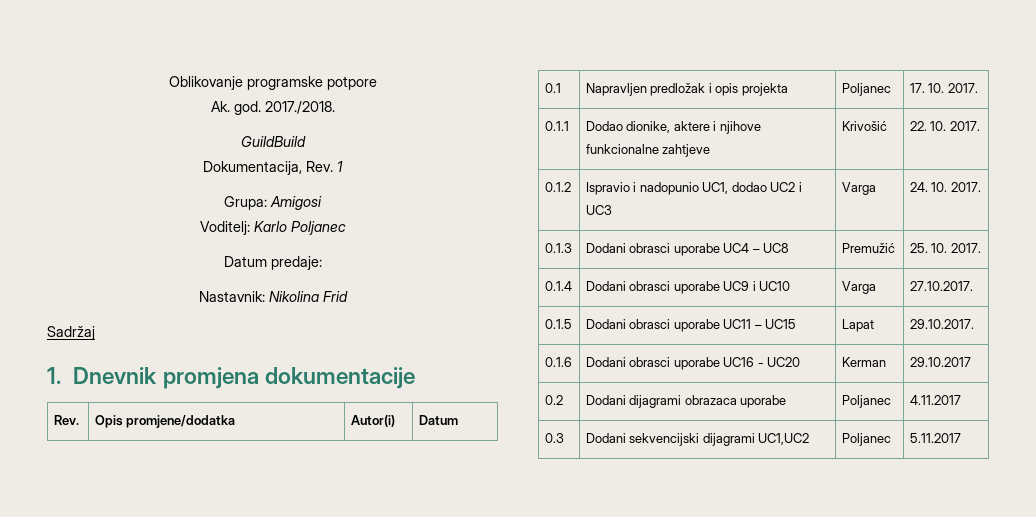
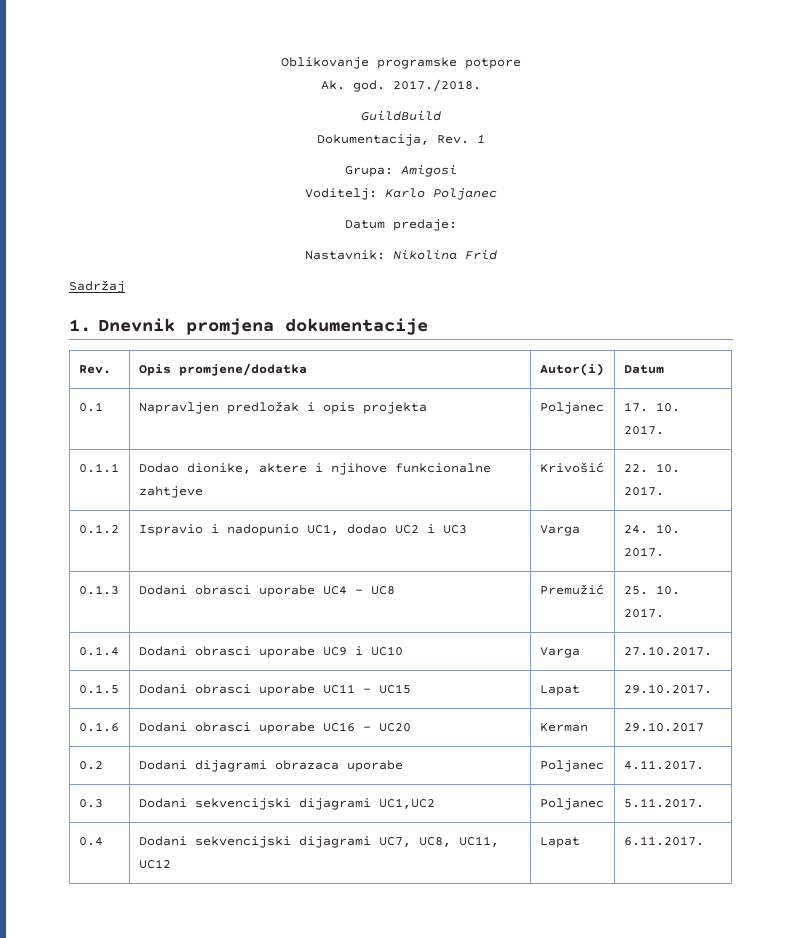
[909,395,961,405] 4.11.2017 -> [623,760,704,770] 4.11.2017.
[909,433,961,443] 5.11.2017 -> [623,798,704,808] [78,837,103,846] [138,836,499,848] [138,859,171,869] [539,837,580,848] [623,836,704,846] 5.11.2017. // 0.4 | Dodani sekvencijski dijagrami UC7, UC8, UC11, UC12 | Lapat | 6.11.2017.

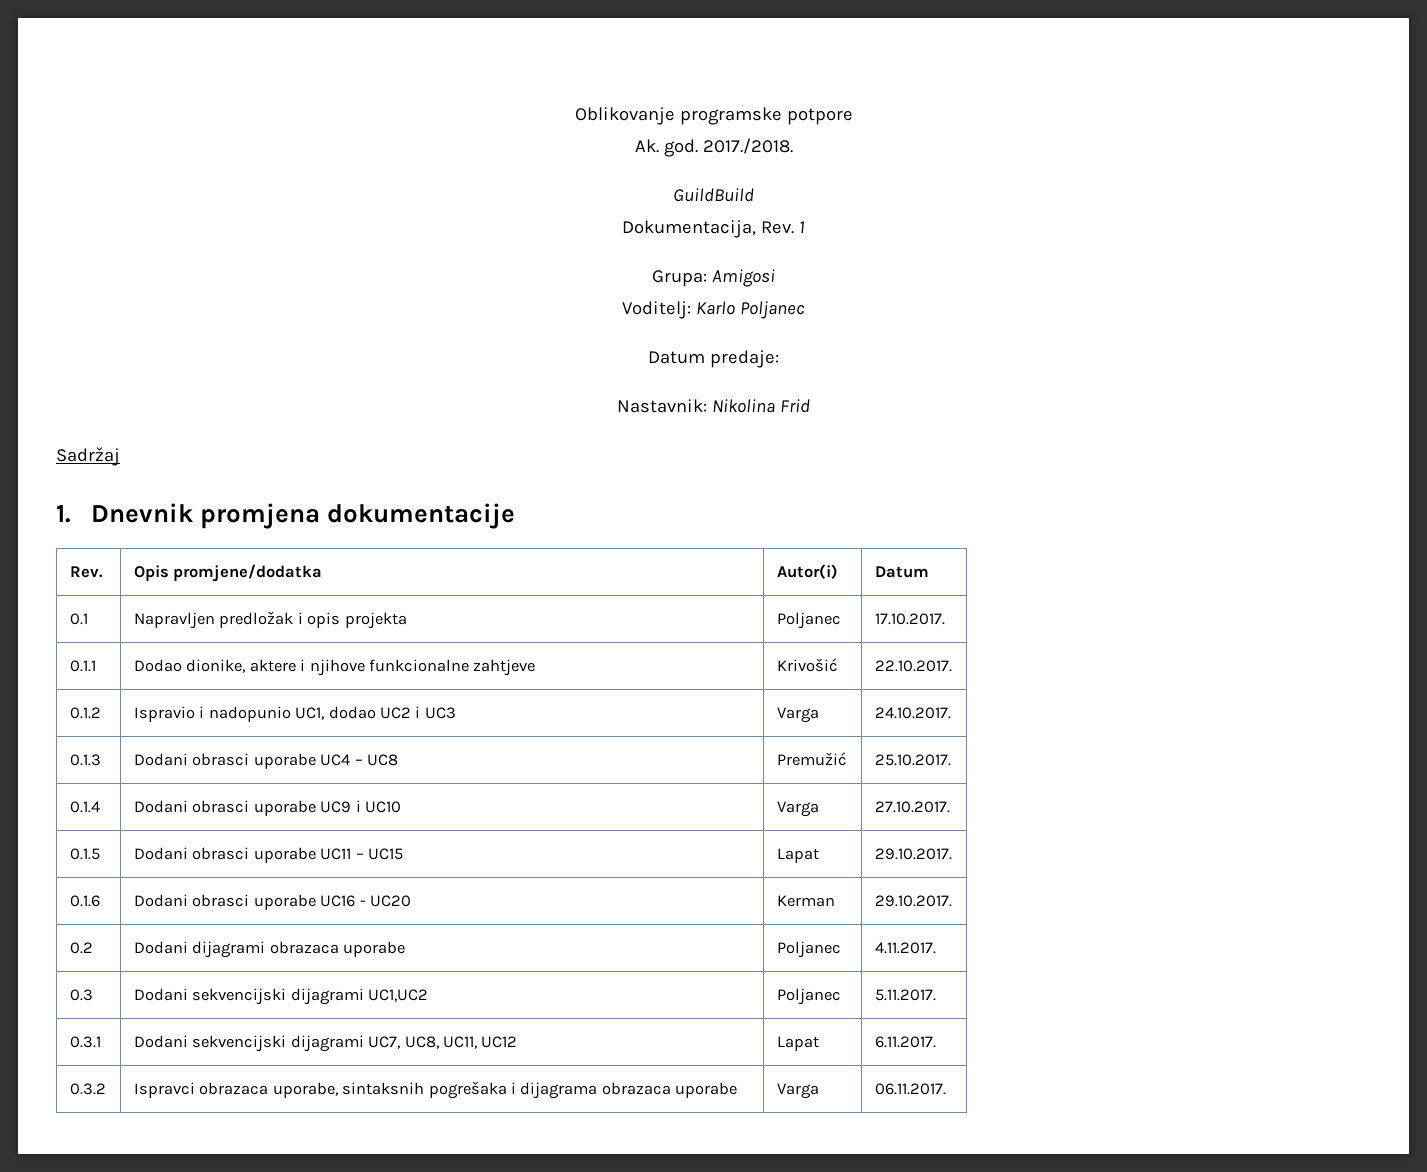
[623,402,680,412] [623,425,664,435] 17. 10. 2017. -> [874,613,945,625] 17.10.2017.
[623,463,680,473] [623,486,664,496] 22. 10. 2017. -> [874,660,952,672] 22.10.2017.
[623,524,680,534] [623,547,664,557] 24. 10. 2017. -> [874,707,951,719] 24.10.2017.
[623,585,680,595] [623,608,664,618] 25. 10. 2017. -> [874,754,951,766] 25.10.2017.
[623,722,704,732] 29.10.2017 -> [874,895,952,907] 29.10.2017.
[78,837,103,846] 0.4 -> [69,1036,101,1048] 0.3.1
(704, 841) none -> [69,1083,106,1095] [133,1081,738,1099] [776,1083,819,1099] [874,1083,946,1095] // 0.3.2 | Ispravci obrazaca uporabe, sintaksnih pogrešaka i dijagrama obrazaca uporabe | Varga | 06.11.2017.

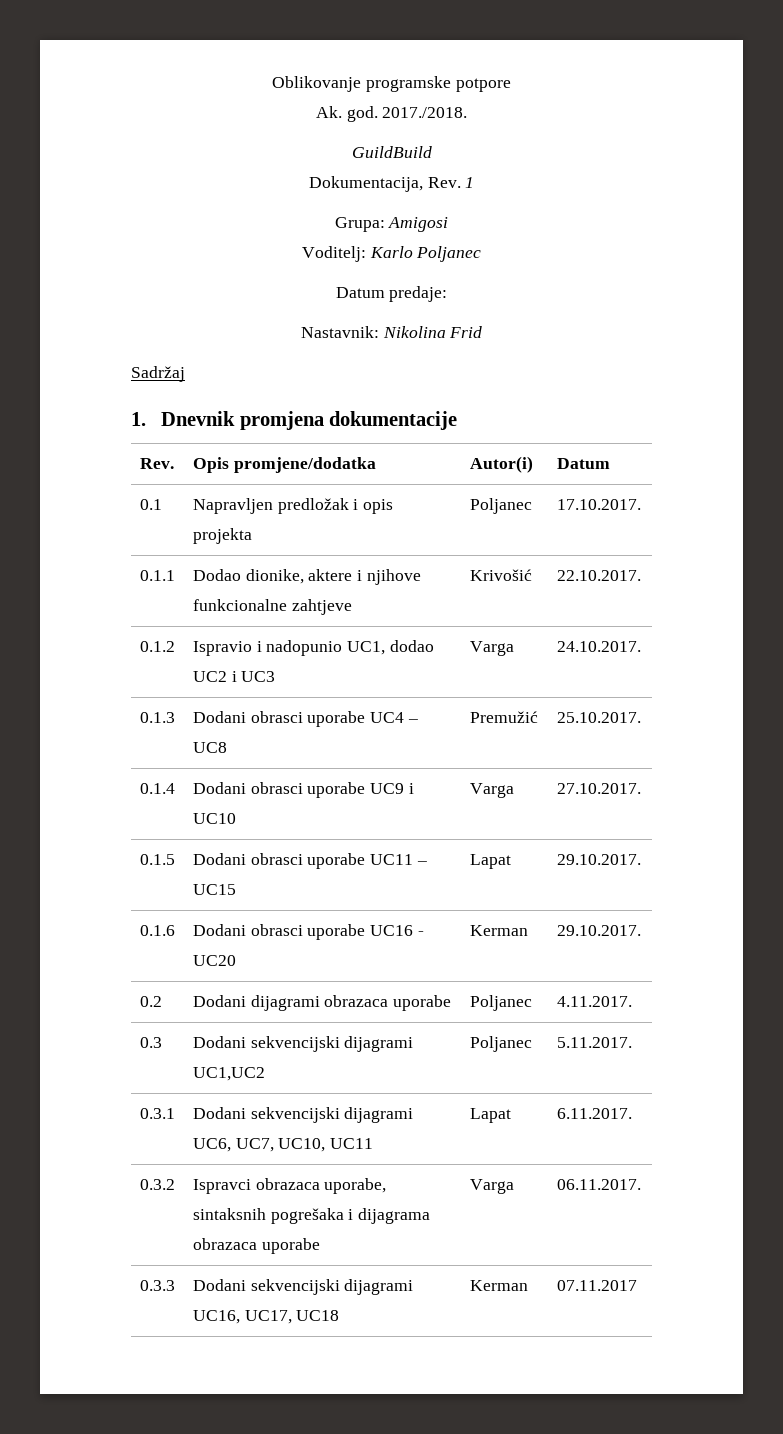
[368,1036,518,1049] UC7, UC8, UC11, UC12 -> [192,1138,374,1152] UC6, UC7, UC10, UC11
(946, 1089) none -> [139,1280,175,1291] [192,1279,414,1295] [192,1310,340,1324] [469,1280,528,1291] [556,1280,637,1291] // 0.3.3 | Dodani sekvencijski dijagrami UC16, UC17, UC18 | Kerman | 07.11.2017

